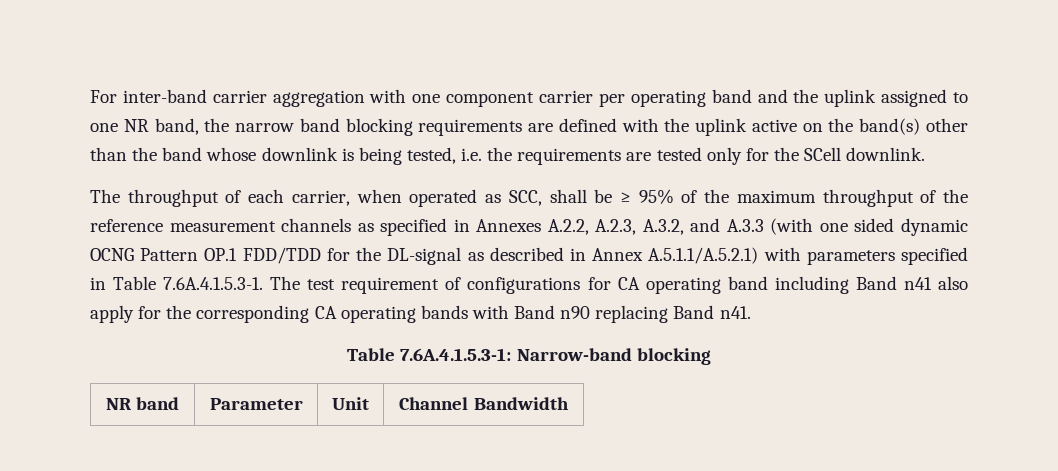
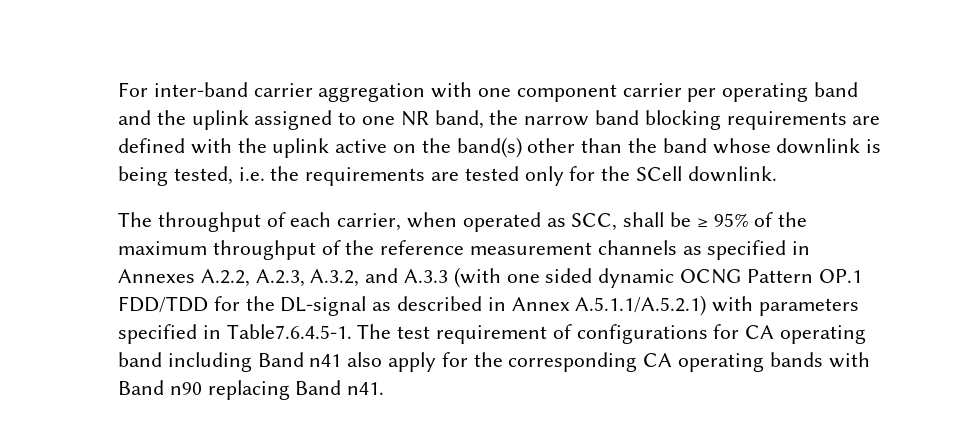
[113,276,264,290] Table 7.6A.4.1.5.3-1. -> [226,324,352,339] Table7.6.4.5-1.
[347,348,711,365] [105,397,180,410] [209,398,303,410] [332,397,369,410] [399,397,569,410] // Table 7.6A.4.1.5.3-1: Narrow-band blocking // NR band | Parameter | Unit | Channel Bandwidth -> (385, 388) none

